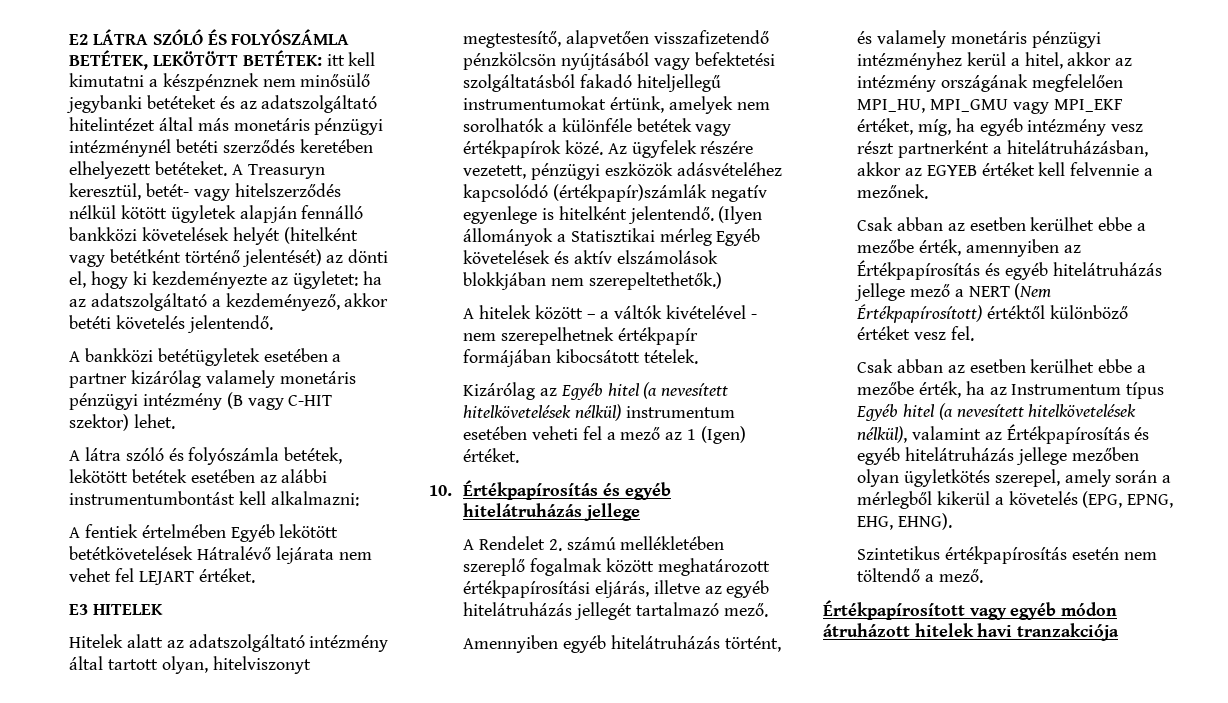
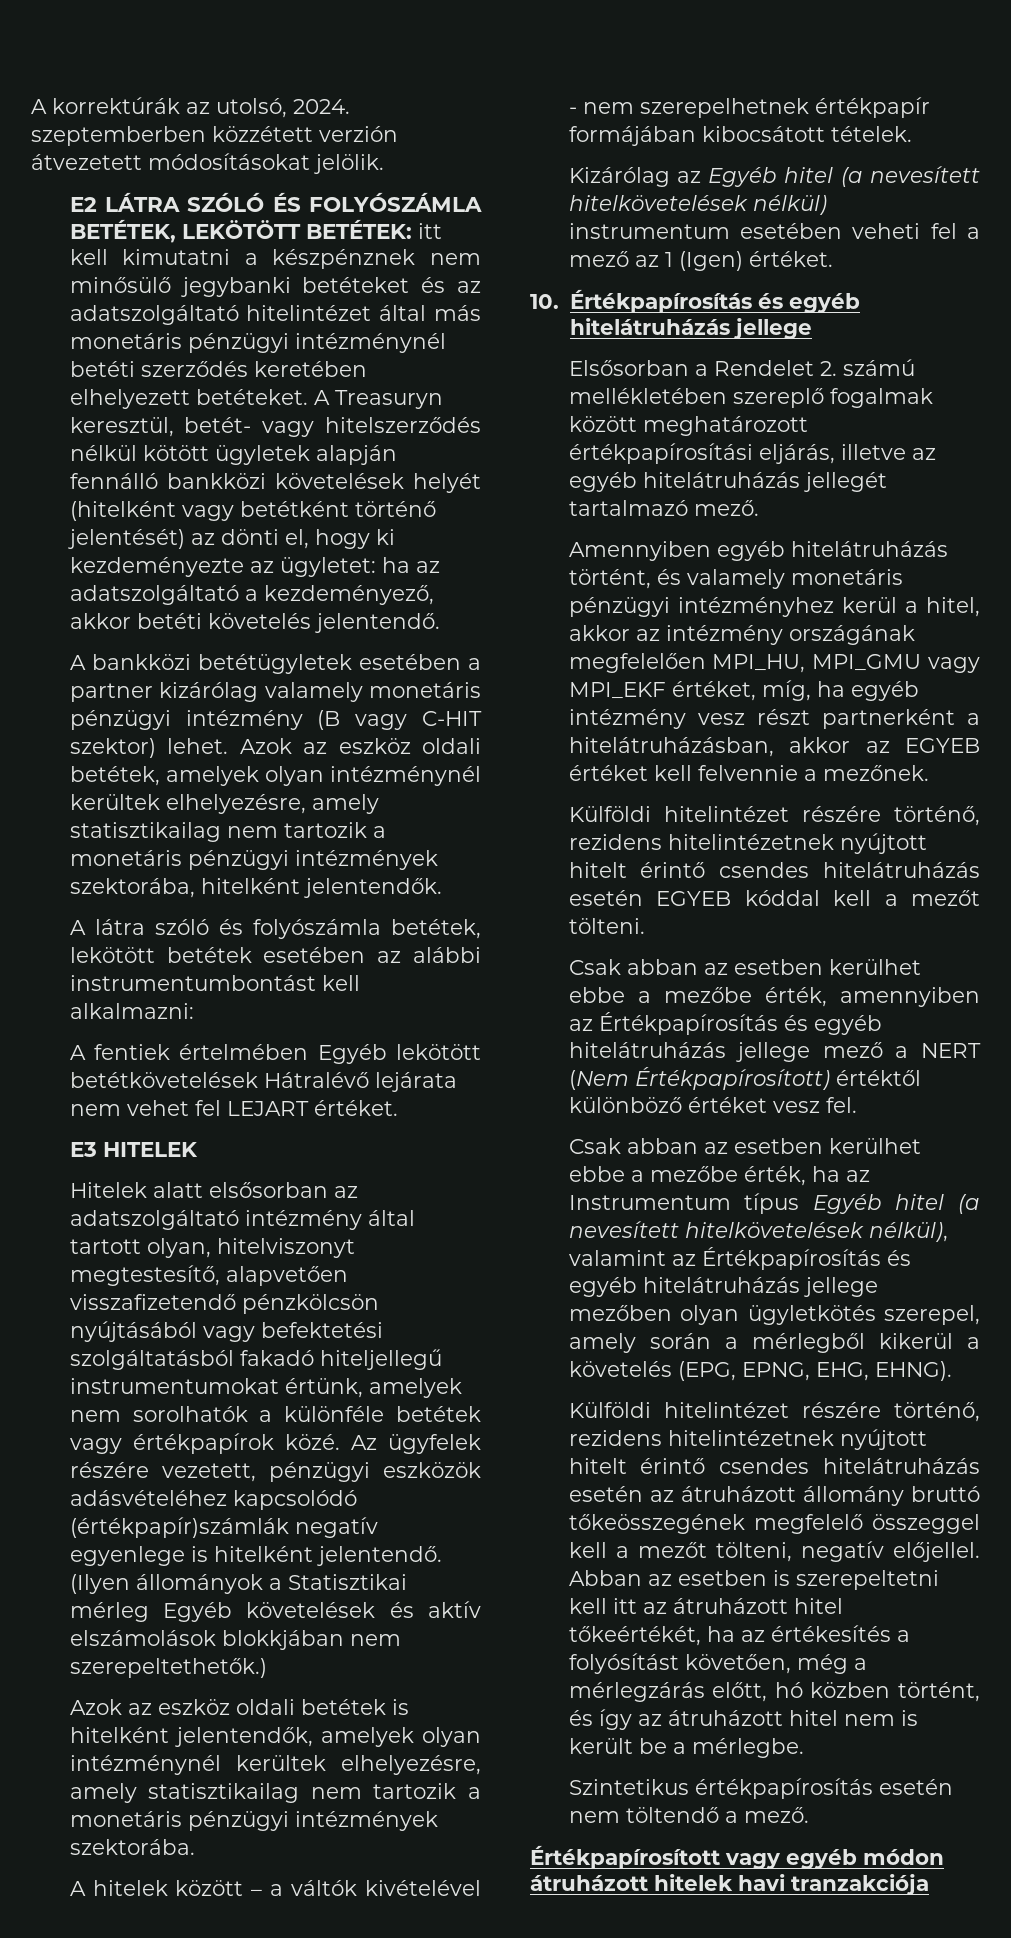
(69, 39) none -> [31,97,350,118] [31,126,398,146] [31,153,384,174] A korrektúrák az utolsó, 2024. szeptemberben közzétett verzión átvezetett módosításokat jelölik. //
(176, 421) none -> [239,738,481,754] [69,766,481,786] [69,794,379,814] [69,822,386,842] [69,850,438,870] [69,878,442,898] Azok az eszköz oldali betétek, amelyek olyan intézménynél kerültek elhelyezésre, amely statisztikailag nem tartozik a monetáris pénzügyi intézmények szektorába, hitelként jelentendők.
(164, 641) none -> [208,1182,328,1198] elsősorban
(722, 281) none -> [69,1699,409,1715] [69,1727,481,1747] [69,1755,481,1775] [69,1783,481,1803] [69,1811,438,1831] [69,1839,195,1855] // Azok az eszköz oldali betétek is hitelként jelentendők, amelyek olyan intézménynél kerültek elhelyezésre, amely statisztikailag nem tartozik a monetáris pénzügyi intézmények szektorába.
[463,539,475,550] A -> [568,360,708,376] Elsősorban a
(929, 191) none -> [568,806,980,826] [568,833,927,854] [568,862,980,878] [568,890,980,906] [568,918,645,934] // Külföldi hitelintézet részére történő, rezidens hitelintézetnek nyújtott hitelt érintő csendes hitelátruházás esetén EGYEB kóddal kell a mezőt tölteni.
(953, 521) none -> [568,1402,980,1422] [568,1429,927,1450] [568,1458,980,1474] [568,1486,980,1506] [568,1514,980,1534] [568,1541,980,1562] [568,1570,939,1590] [568,1598,843,1614] [568,1625,910,1646] [568,1653,867,1674] [568,1682,980,1702] [568,1709,918,1730] [568,1738,804,1758] // Külföldi hitelintézet részére történő, rezidens hitelintézetnek nyújtott hitelt érintő csendes hitelátruházás esetén az átruházott állomány bruttó tőkeösszegének megfelelő összeggel kell a mezőt tölteni, negatív előjellel. Abban az esetben is szerepeltetni kell itt az átruházott hitel tőkeértékét, ha az értékesítés a folyósítást követően, még a mérlegzárás előtt, hó közben történt, és így az átruházott hitel nem is került be a mérlegbe.

